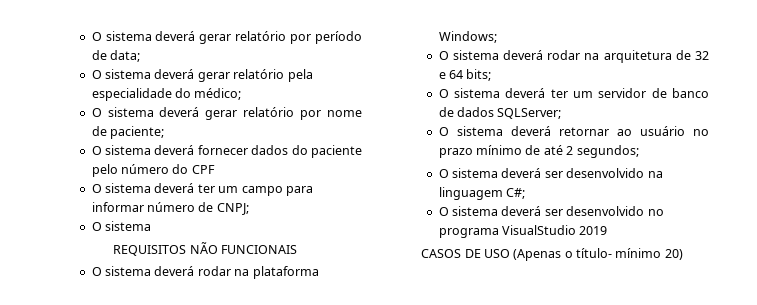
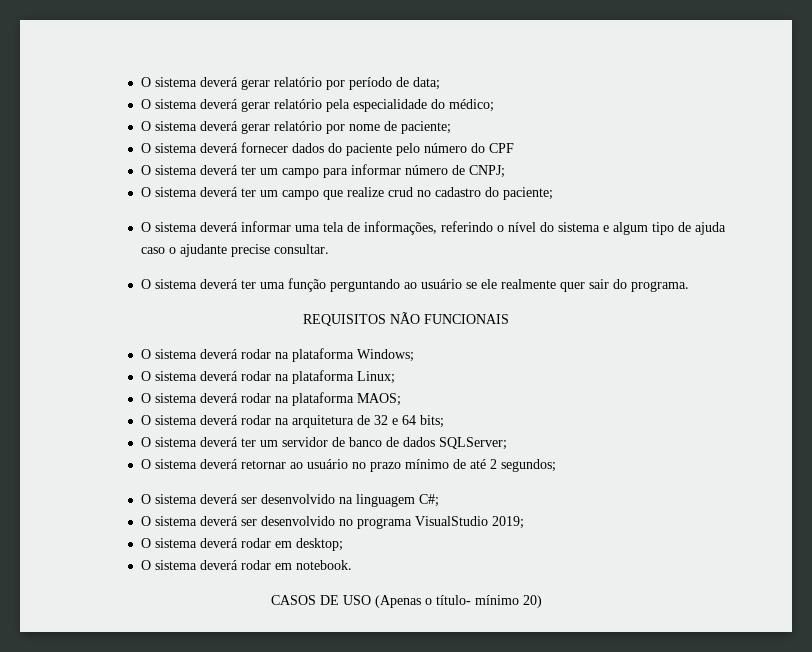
(152, 226) none -> [199,187,553,200] [140,221,726,235] [140,244,329,257] [140,278,689,292] deverá ter um campo que realize crud no cadastro do paciente; // O sistema deverá informar uma tela de informações, referindo o nível do sistema e algum tipo de ajuda caso o ajudante precise consultar. // O sistema deverá ter uma função perguntando ao usuário se ele realmente quer sair do programa.
(497, 37) none -> [140,370,395,384] [140,392,401,406] // O sistema deverá rodar na plataforma Linux; // O sistema deverá rodar na plataforma MAOS;
[579,226,608,235] 2019 -> [491,516,524,529] [140,538,343,551] [140,560,352,570] 2019; // O sistema deverá rodar em desktop; // O sistema deverá rodar em notebook.

